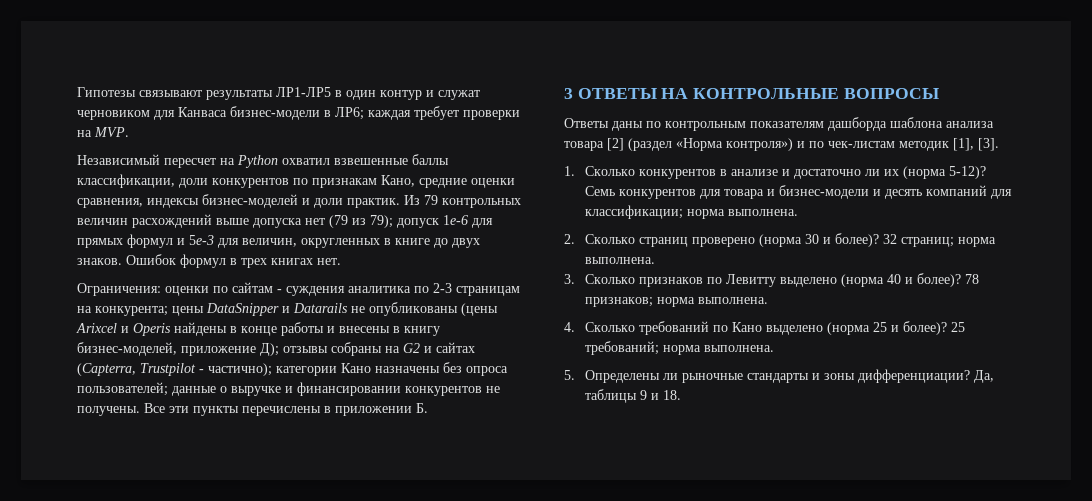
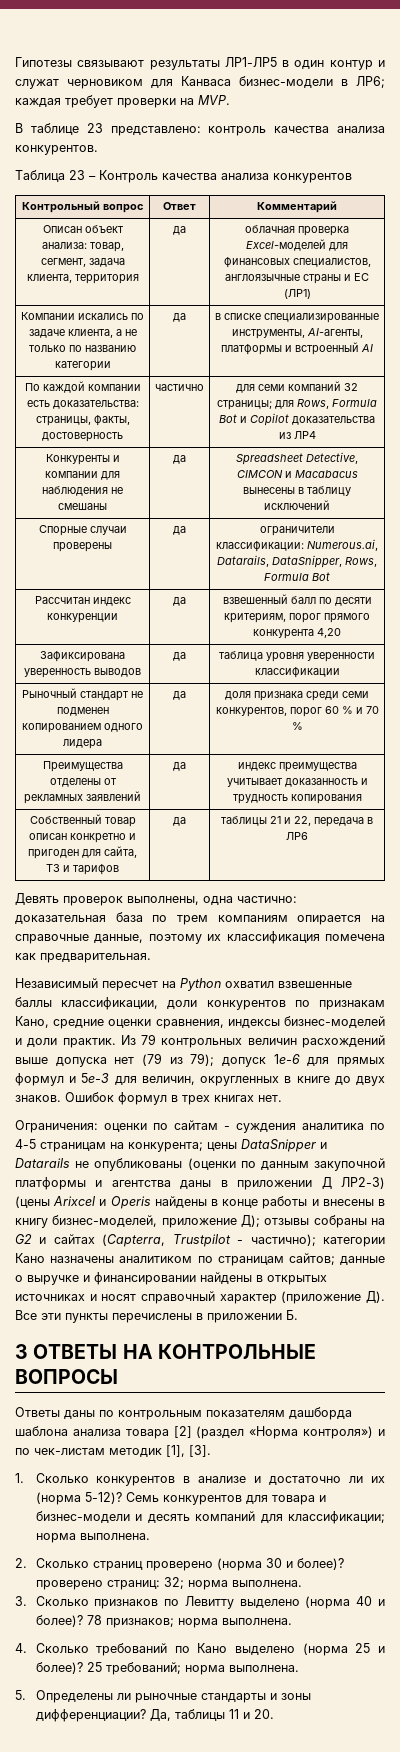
(129, 132) none -> [15,123,385,136] [15,145,98,155] [15,170,352,183] [22,201,144,213] [163,202,197,210] [257,201,337,213] [42,225,124,233] [41,242,124,252] [40,258,125,267] [26,274,139,284] [173,226,187,235] [245,225,349,236] [246,239,348,251] [223,257,371,268] [225,273,369,284] [283,289,311,299] [21,312,144,320] [28,329,137,338] [29,345,136,352] [54,361,111,371] [173,313,187,322] [215,313,379,323] [231,328,363,339] [221,342,373,355] [24,381,141,393] [26,400,139,409] [35,415,130,426] [42,432,123,442] [155,384,205,391] [236,381,358,393] [217,399,377,410] [219,413,375,426] [278,431,316,439] [45,454,120,465] [45,471,120,480] [42,486,123,496] [58,503,107,510] [173,455,187,464] [236,452,358,465] [236,470,358,478] [243,486,351,496] [264,500,330,510] [38,525,127,536] [53,542,112,552] [173,526,187,535] [259,526,335,536] [216,539,378,552] [217,555,377,568] [264,572,330,581] [34,596,131,606] [47,613,118,623] [173,597,187,606] [222,594,372,606] [224,613,370,623] [253,628,341,639] [40,651,125,662] [24,668,141,678] [173,652,187,661] [219,651,375,662] [254,667,340,678] [22,688,143,701] [56,707,109,716] [22,723,143,733] [63,739,102,749] [173,691,187,700] [225,691,369,701] [215,706,379,717] [291,722,303,730] [42,761,123,772] [49,778,117,787] [24,791,141,804] [173,762,187,771] [237,762,357,772] [226,778,368,787] [232,794,362,804] [29,814,136,827] [29,833,136,843] [28,846,137,859] [46,864,119,875] [173,817,187,826] [221,816,373,827] [286,832,308,840] [15,893,297,906] [15,912,385,925] [15,931,385,944] [15,953,151,963] // В таблице 23 представлено: контроль качества анализа конкурентов. // Таблица 23 – Контроль качества анализа конкурентов // Контрольный вопрос | Ответ | Комментарий // Описан объект анализа: товар, сегмент, задача клиента, территория | да | облачная проверка Excel-моделей для финансовых специалистов, англоязычные страны и ЕС (ЛР1) // Компании искались по задаче клиента, а не только по названию категории | да | в списке специализированные инструменты, AI-агенты, платформы и встроенный AI // По каждой компании есть доказательства: страницы, факты, достоверность | частично | для семи компаний 32 страницы; для Rows, Formula Bot и Copilot доказательства из ЛР4 // Конкуренты и компании для наблюдения не смешаны | да | Spreadsheet Detective, CIMCON и Macabacus вынесены в таблицу исключений // Спорные случаи проверены | да | ограничители классификации: Numerous.ai, Datarails, DataSnipper, Rows, Formula Bot // Рассчитан индекс конкуренции | да | взвешенный балл по десяти критериям, порог прямого конкурента 4,20 // Зафиксирована уверенность выводов | да | таблица уровня уверенности классификации // Рыночный стандарт не подменен копированием одного лидера | да | доля признака среди семи конкурентов, порог 60 % и 70 % // Преимущества отделены от рекламных заявлений | да | индекс преимущества учитывает доказанность и трудность копирования // Собственный товар описан конкретно и пригоден для сайта, ТЗ и тарифов | да | таблицы 21 и 22, передача в ЛР6 // Девять проверок выполнены, одна частично: доказательная база по трем компаниям опирается на справочные данные, поэтому их классификация помечена как предварительная.
[433,283,452,293] 2-3 -> [15,1139,36,1149] 4-5
(458, 309) none -> [187,1158,385,1171] [15,1177,385,1190] (оценки по данным закупочной платформы и агентства даны в приложении Д ЛР2-3)
[443,362,508,376] [77,382,168,396] без опроса пользователей; -> [119,1253,335,1266] аналитиком по страницам сайтов;
[405,386,500,396] [77,406,140,416] конкурентов не получены. -> [200,1272,327,1285] [15,1291,385,1304] найдены в открытых источниках и носят справочный характер (приложение Д).
[882,234,954,247] 32 страниц; -> [35,1577,184,1590] проверено страниц: 32;
[639,390,681,400] 9 и 18. -> [228,1709,274,1719] 11 и 20.

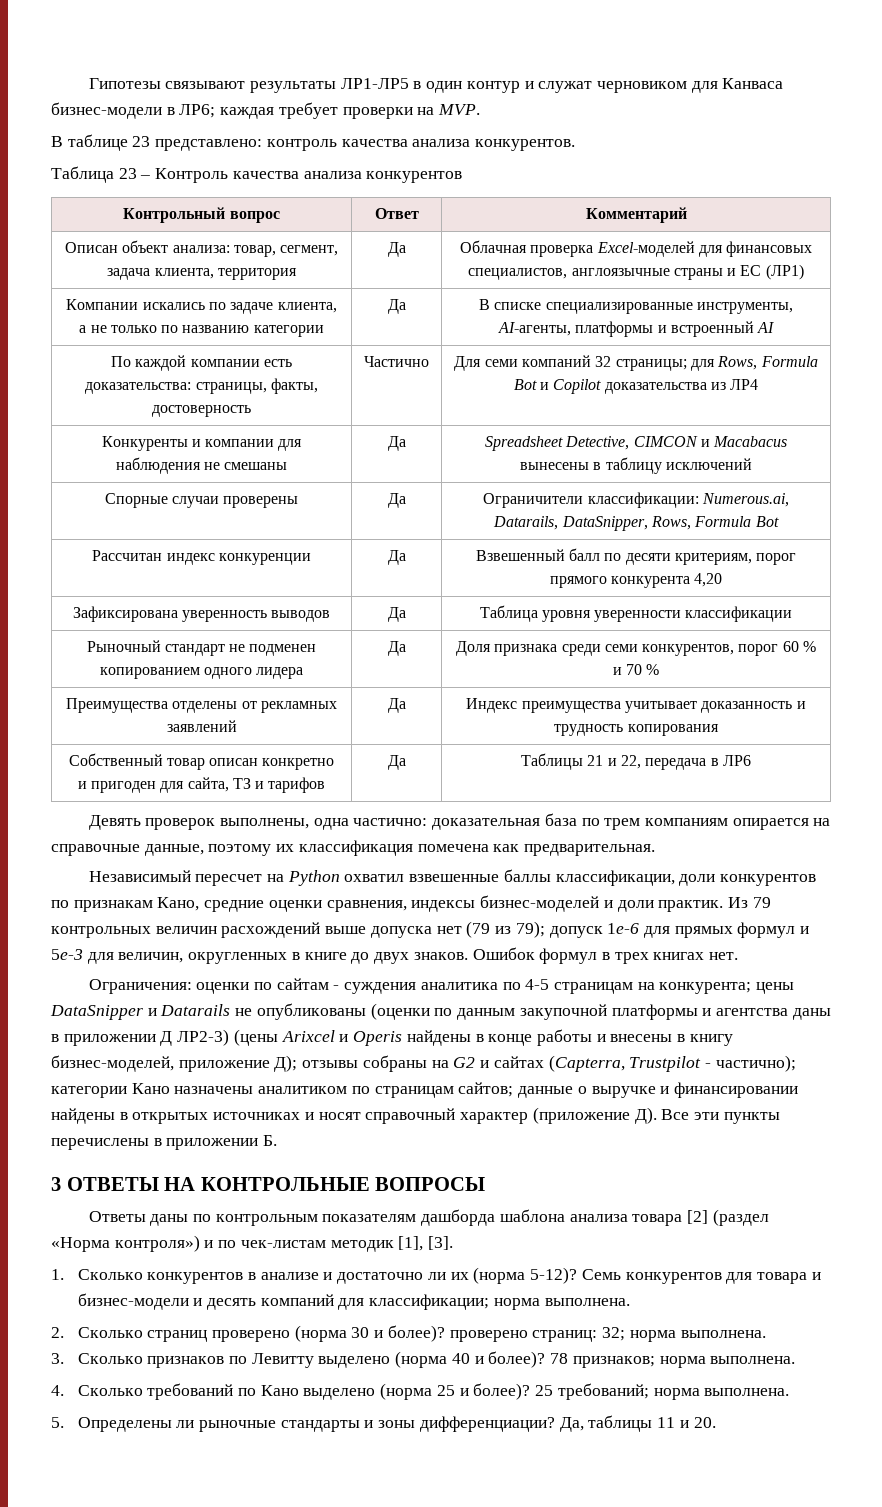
[173,226,187,235] [245,225,295,233] да | облачная -> [387,242,406,257] [459,240,527,253] Да | Облачная
[173,313,187,322] [215,313,222,320] да | в -> [387,299,406,314] [479,299,491,310] Да | В
[155,384,205,391] [236,384,256,393] частично | для -> [364,356,429,367] [454,356,482,371] Частично | Для
[173,455,187,464] да -> [387,436,406,451] Да
[173,526,187,535] [259,526,335,536] да | ограничители -> [387,493,406,508] [483,493,584,508] Да | Ограничители
[173,597,187,606] [222,594,288,604] да | взвешенный -> [387,550,406,565] [475,549,565,561] Да | Взвешенный
[173,652,187,661] [219,651,263,661] да | таблица -> [387,607,406,622] [479,605,538,622] Да | Таблица
[173,691,187,700] [225,691,252,700] да | доля -> [387,641,406,656] [455,641,491,656] Да | Доля
[173,762,187,771] [237,762,276,771] да | индекс -> [387,698,406,713] [466,698,518,713] Да | Индекс
[173,817,187,826] [221,816,267,826] да | таблицы -> [387,755,406,770] [521,753,584,770] Да | Таблицы

